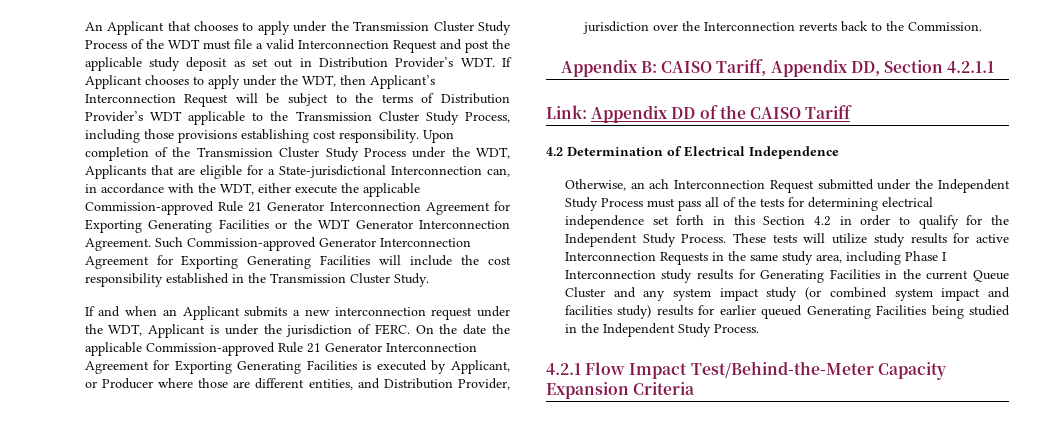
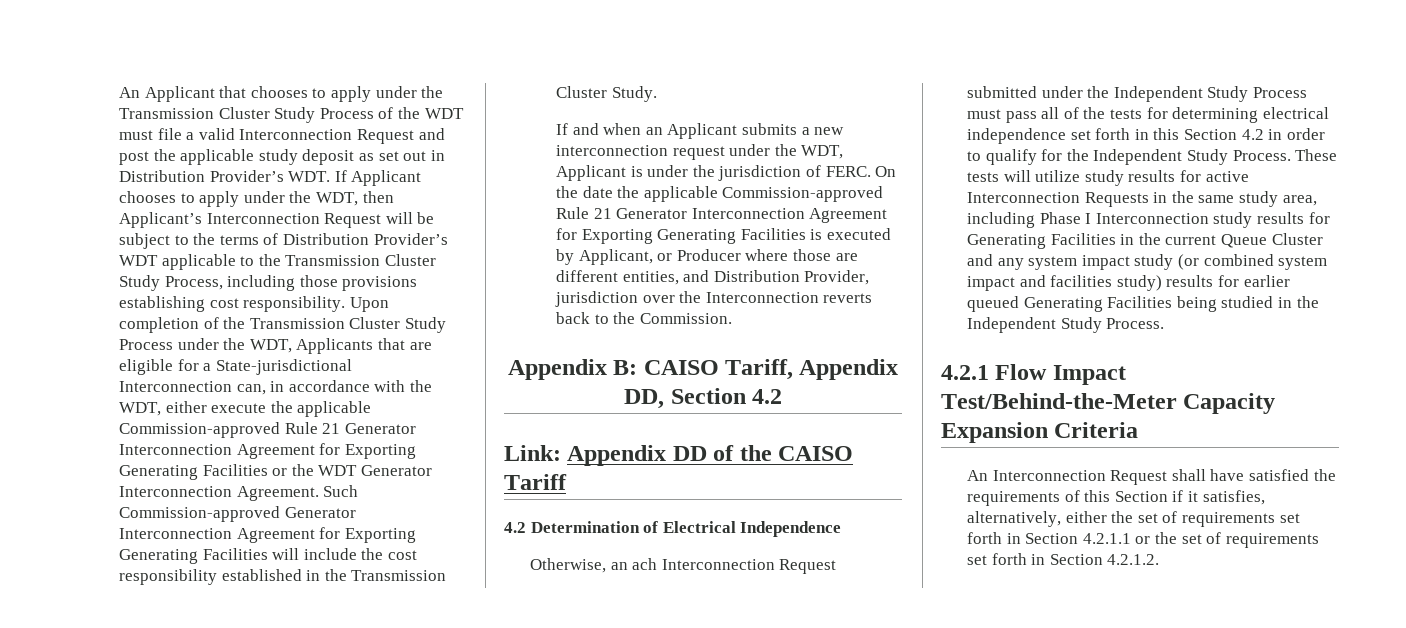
[947,61,995,73] 4.2.1.1 -> [751,389,782,404] 4.2
(696, 388) none -> [967,469,1336,485] [967,490,1265,506] [967,511,1300,527] [967,532,1319,548] [967,553,1160,565] // An Interconnection Request shall have satisfied the requirements of this Section if it satisfies, alternatively, either the set of requirements set forth in Section 4.2.1.1 or the set of requirements set forth in Section 4.2.1.2.

